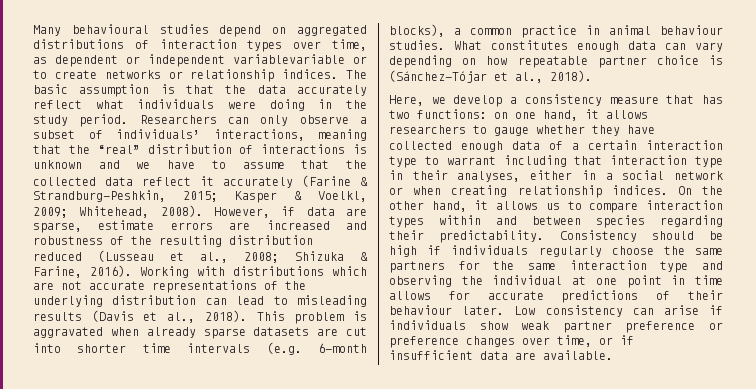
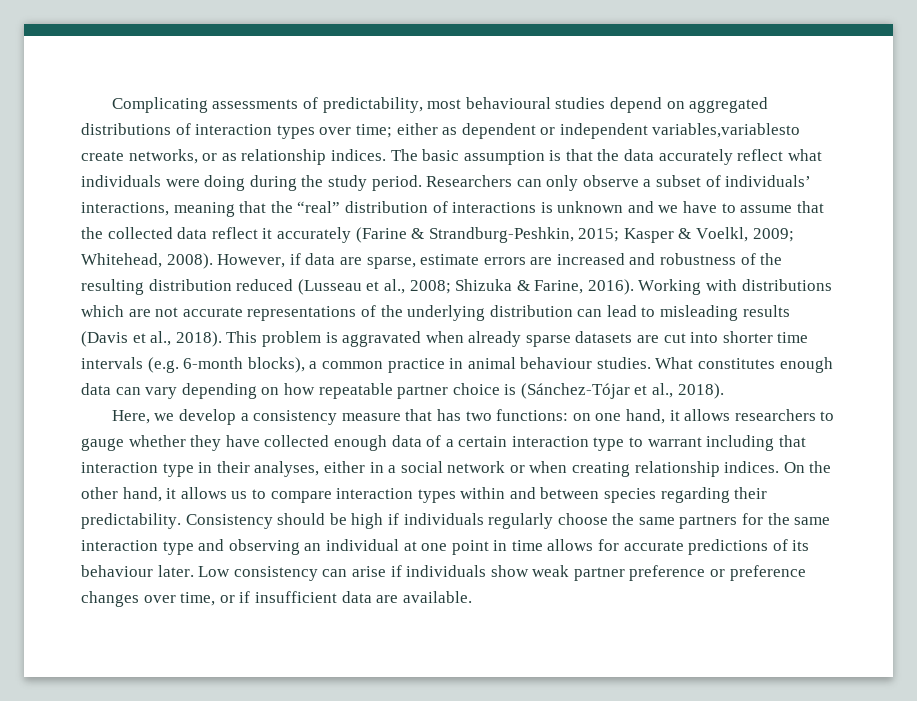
[33,25,61,36] Many -> [111,97,462,113] Complicating assessments of predictability, most
[332,39,367,51] time, -> [355,123,438,138] time; either
[233,54,367,64] [33,70,183,79] variablevariable or to create networks or -> [652,123,801,138] [81,149,237,164] variables,variablesto create networks, or as
[318,99,333,109] in -> [249,175,297,191] during
[461,276,483,285] the -> [304,543,322,551] an
[688,290,723,300] their -> [792,540,810,551] its

